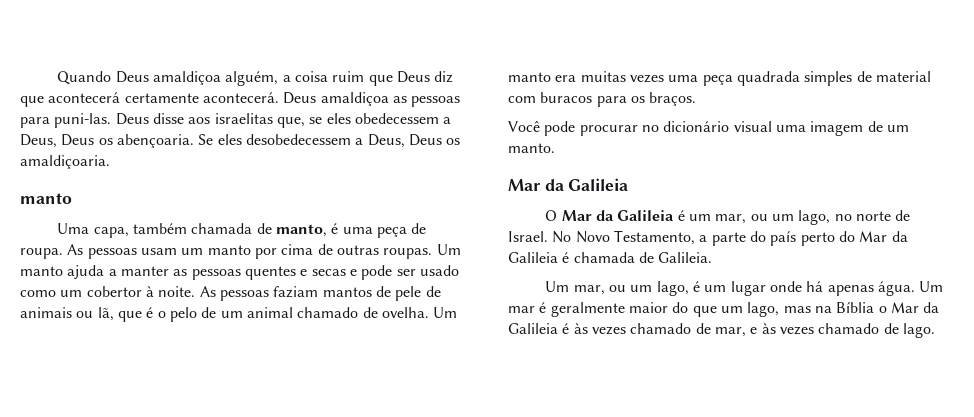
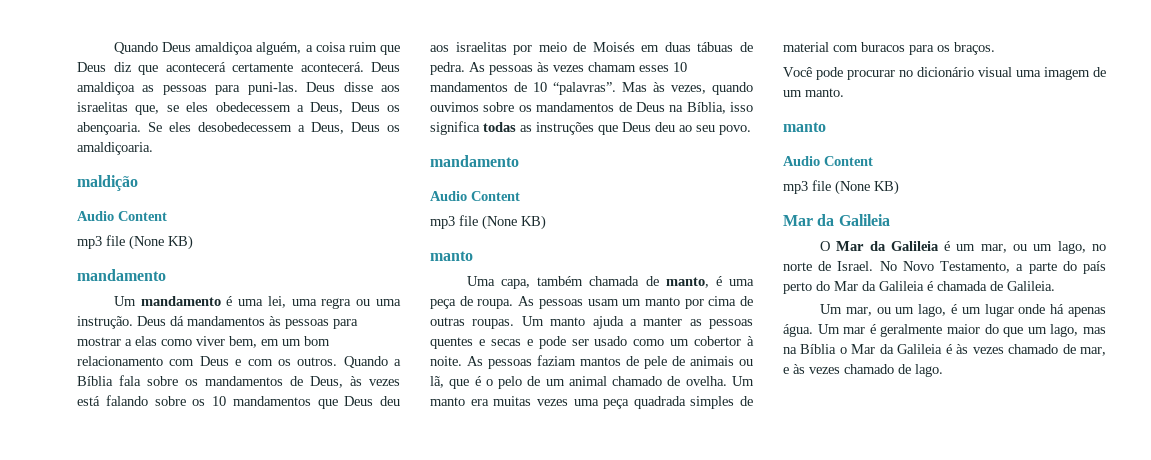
(110, 162) none -> [77,175,138,191] [77,211,167,221] [77,235,193,250] [77,269,166,281] [113,296,402,309] [77,316,358,329] [77,336,330,348] [77,356,401,368] [77,375,400,388] [77,395,400,409] [430,42,753,55] [430,62,687,75] [430,82,753,95] [430,102,753,114] [430,121,751,135] [430,155,519,167] [430,191,520,201] [430,215,546,230] // maldição // Audio Content // mp3 file (None KB) // mandamento // Um mandamento é uma lei, uma regra ou uma instrução. Deus dá mandamentos às pessoas para mostrar a elas como viver bem, em um bom relacionamento com Deus e com os outros. Quando a Bíblia fala sobre os mandamentos de Deus, às vezes está falando sobre os 10 mandamentos que Deus deu aos israelitas por meio de Moisés em duas tábuas de pedra. As pessoas às vezes chamam esses 10 mandamentos de 10 “palavras”. Mas às vezes, quando ouvimos sobre os mandamentos de Deus na Bíblia, isso significa todas as instruções que Deus deu ao seu povo. // mandamento // Audio Content // mp3 file (None KB)
(555, 148) none -> [783,122,826,132] [783,156,873,166] [783,180,899,195] // manto // Audio Content // mp3 file (None KB)

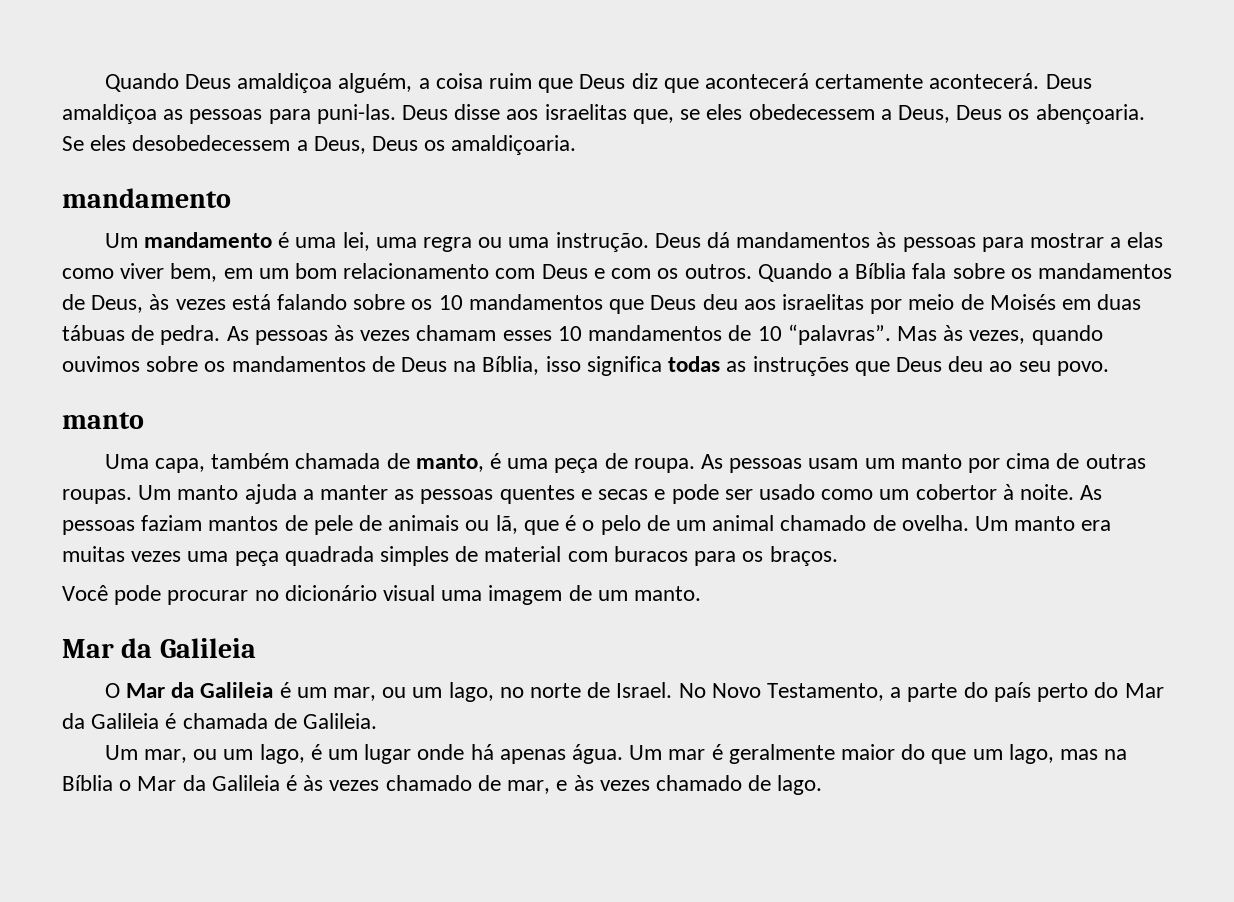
[77,175,138,191] [77,211,167,221] [77,235,193,250] // maldição // Audio Content // mp3 file (None KB) -> (577, 145) none
[430,155,519,167] [430,191,520,201] [430,215,546,230] // mandamento // Audio Content // mp3 file (None KB) -> (1109, 368) none
[783,122,826,132] [783,156,873,166] [783,180,899,195] // manto // Audio Content // mp3 file (None KB) -> (702, 593) none

